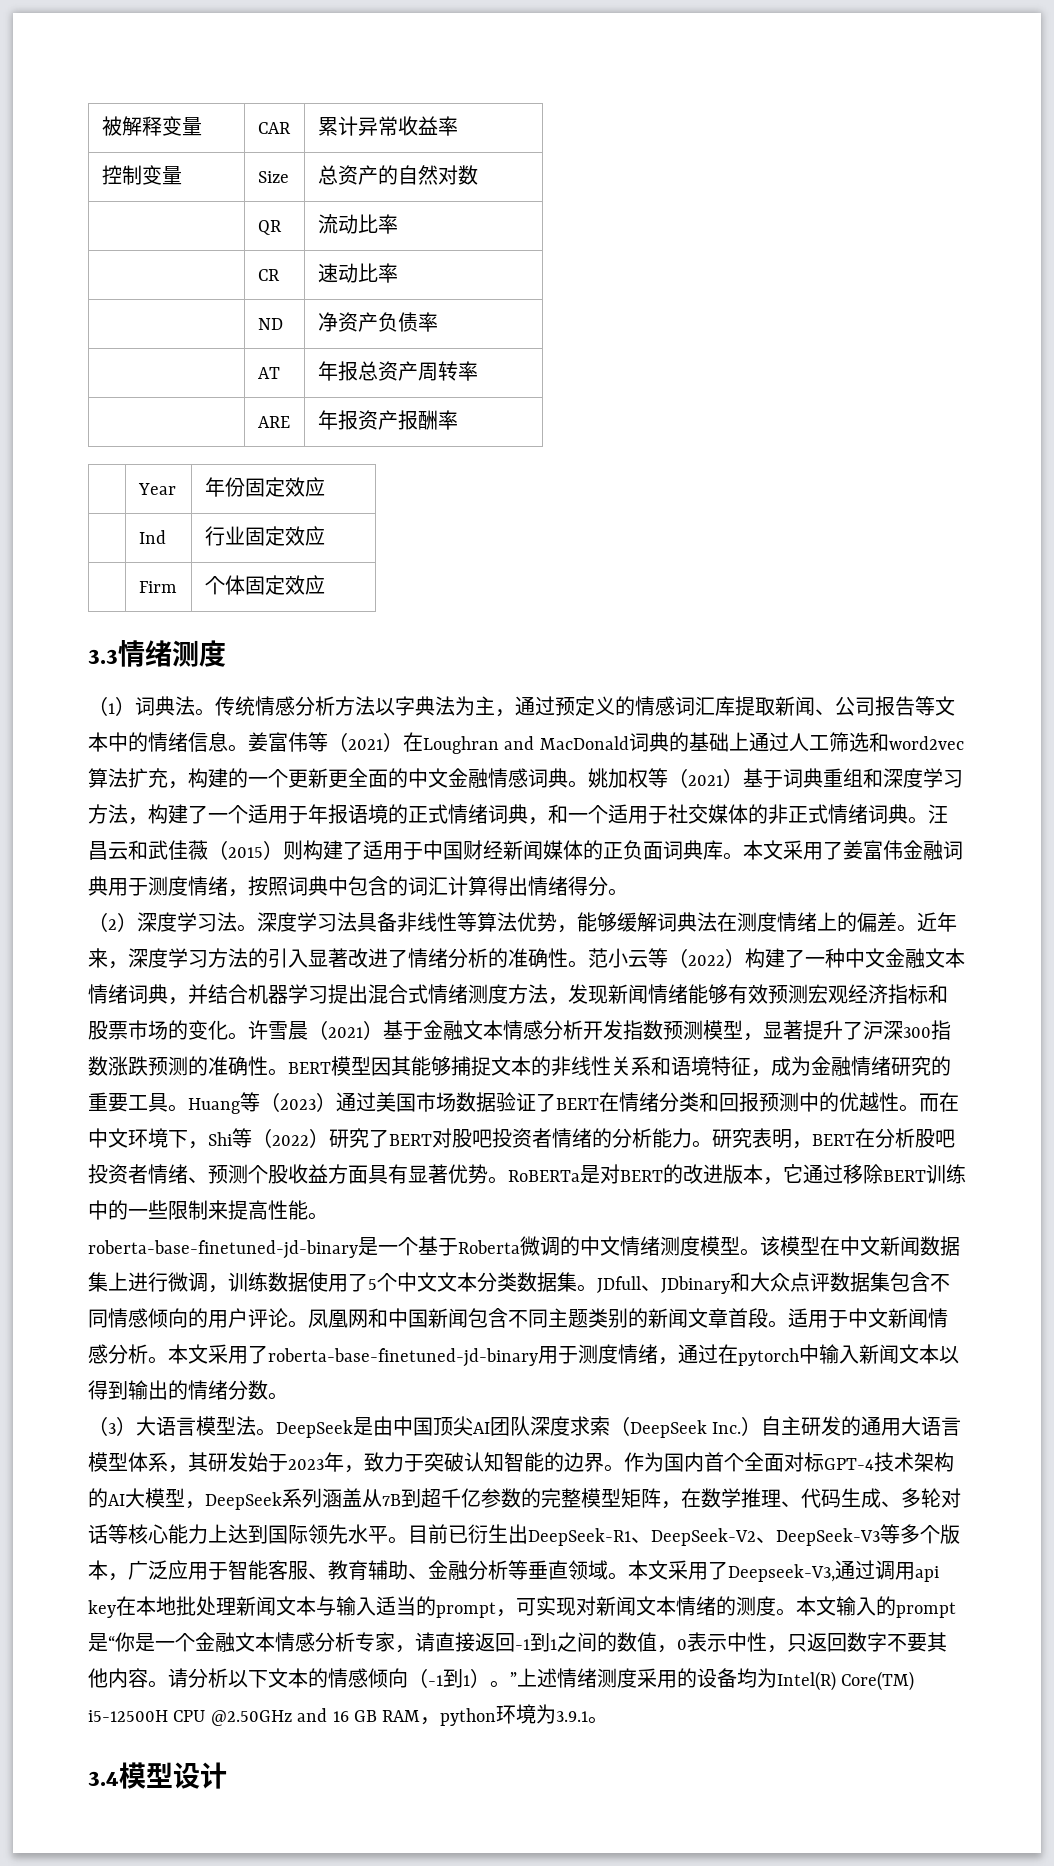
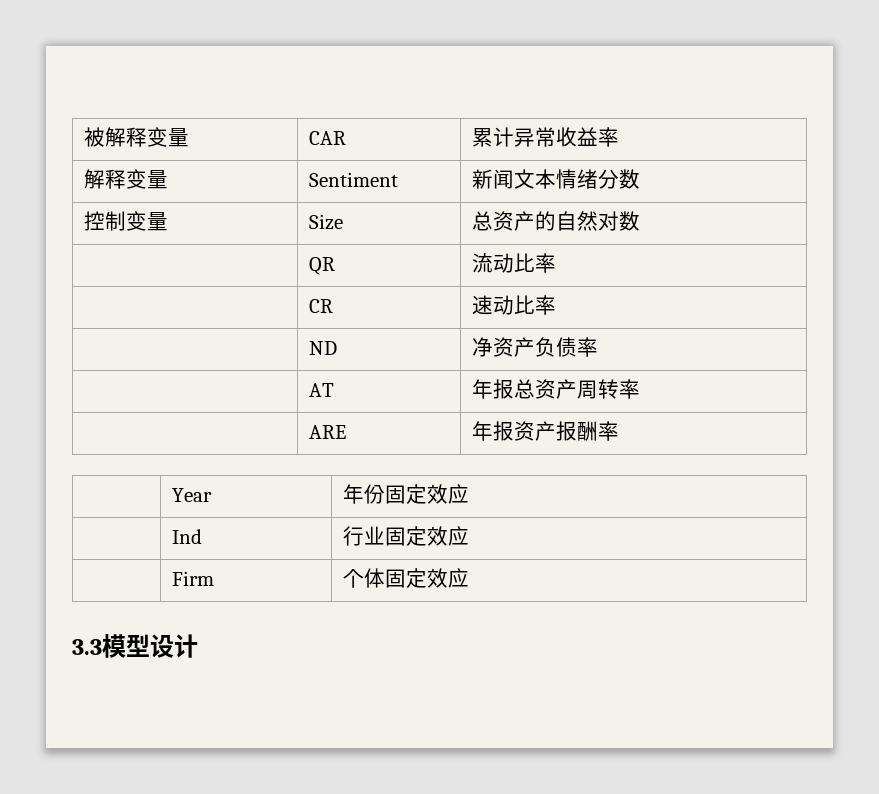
(458, 126) none -> [84,169,169,189] [309,172,399,187] [472,169,641,189] // 解释变量 | Sentiment | 新闻文本情绪分数
[118,640,226,667] [88,696,955,717] [88,732,964,754] [88,768,963,789] [88,804,948,825] [88,840,963,860] [88,876,628,897] [88,912,957,933] [88,948,965,969] [88,984,948,1005] [88,1020,951,1041] [88,1056,951,1077] [88,1092,959,1114] [88,1128,955,1149] [88,1164,966,1185] [88,1200,328,1220] [88,1236,960,1259] [88,1272,950,1294] [88,1308,948,1328] [88,1344,959,1367] [88,1380,288,1400] [88,1416,962,1438] [88,1452,954,1473] [88,1488,961,1510] [88,1524,960,1546] [88,1560,939,1582] [88,1596,956,1618] [88,1632,947,1653] [88,1668,915,1691] [88,1704,609,1726] [88,1771,119,1786] 情绪测度 // （1）词典法。传统情感分析方法以字典法为主，通过预定义的情感词汇库提取新闻、公司报告等文本中的情绪信息。姜富伟等（2021）在Loughran and MacDonald词典的基础上通过人工筛选和word2vec算法扩充，构建的一个更新更全面的中文金融情感词典。姚加权等（2021）基于词典重组和深度学习方法，构建了一个适用于年报语境的正式情绪词典，和一个适用于社交媒体的非正式情绪词典。汪昌云和武佳薇（2015）则构建了适用于中国财经新闻媒体的正负面词典库。本文采用了姜富伟金融词典用于测度情绪，按照词典中包含的词汇计算得出情绪得分。 // （2）深度学习法。深度学习法具备非线性等算法优势，能够缓解词典法在测度情绪上的偏差。近年来，深度学习方法的引入显著改进了情绪分析的准确性。范小云等（2022）构建了一种中文金融文本情绪词典，并结合机器学习提出混合式情绪测度方法，发现新闻情绪能够有效预测宏观经济指标和股票市场的变化。许雪晨（2021）基于金融文本情感分析开发指数预测模型，显著提升了沪深300指数涨跌预测的准确性。BERT模型因其能够捕捉文本的非线性关系和语境特征，成为金融情绪研究的重要工具。Huang等（2023）通过美国市场数据验证了BERT在情绪分类和回报预测中的优越性。而在中文环境下，Shi等（2022）研究了BERT对股吧投资者情绪的分析能力。研究表明，BERT在分析股吧投资者情绪、预测个股收益方面具有显著优势。RoBERTa是对BERT的改进版本，它通过移除BERT训练中的一些限制来提高性能。 // roberta-base-finetuned-jd-binary是一个基于Roberta微调的中文情绪测度模型。该模型在中文新闻数据集上进行微调，训练数据使用了5个中文文本分类数据集。JDfull、JDbinary和大众点评数据集包含不同情感倾向的用户评论。凤凰网和中国新闻包含不同主题类别的新闻文章首段。适用于中文新闻情感分析。本文采用了roberta-base-finetuned-jd-binary用于测度情绪，通过在pytorch中输入新闻文本以得到输出的情绪分数。 // （3）大语言模型法。DeepSeek是由中国顶尖AI团队深度求索（DeepSeek Inc.）自主研发的通用大语言模型体系，其研发始于2023年，致力于突破认知智能的边界。作为国内首个全面对标GPT-4技术架构的AI大模型，DeepSeek系列涵盖从7B到超千亿参数的完整模型矩阵，在数学推理、代码生成、多轮对话等核心能力上达到国际领先水平。目前已衍生出DeepSeek-R1、DeepSeek-V2、DeepSeek-V3等多个版本，广泛应用于智能客服、教育辅助、金融分析等垂直领域。本文采用了Deepseek-V3,通过调用api key在本地批处理新闻文本与输入适当的prompt，可实现对新闻文本情绪的测度。本文输入的prompt是“你是一个金融文本情感分析专家，请直接返回-1到1之间的数值，0表示中性，只返回数字不要其他内容。请分析以下文本的情感倾向（-1到1）。”上述情绪测度采用的设备均为Intel(R) Core(TM) i5-12500H CPU @2.50GHz and 16 GB RAM，python环境为3.9.1。 // 3.4 -> (102, 647) none

